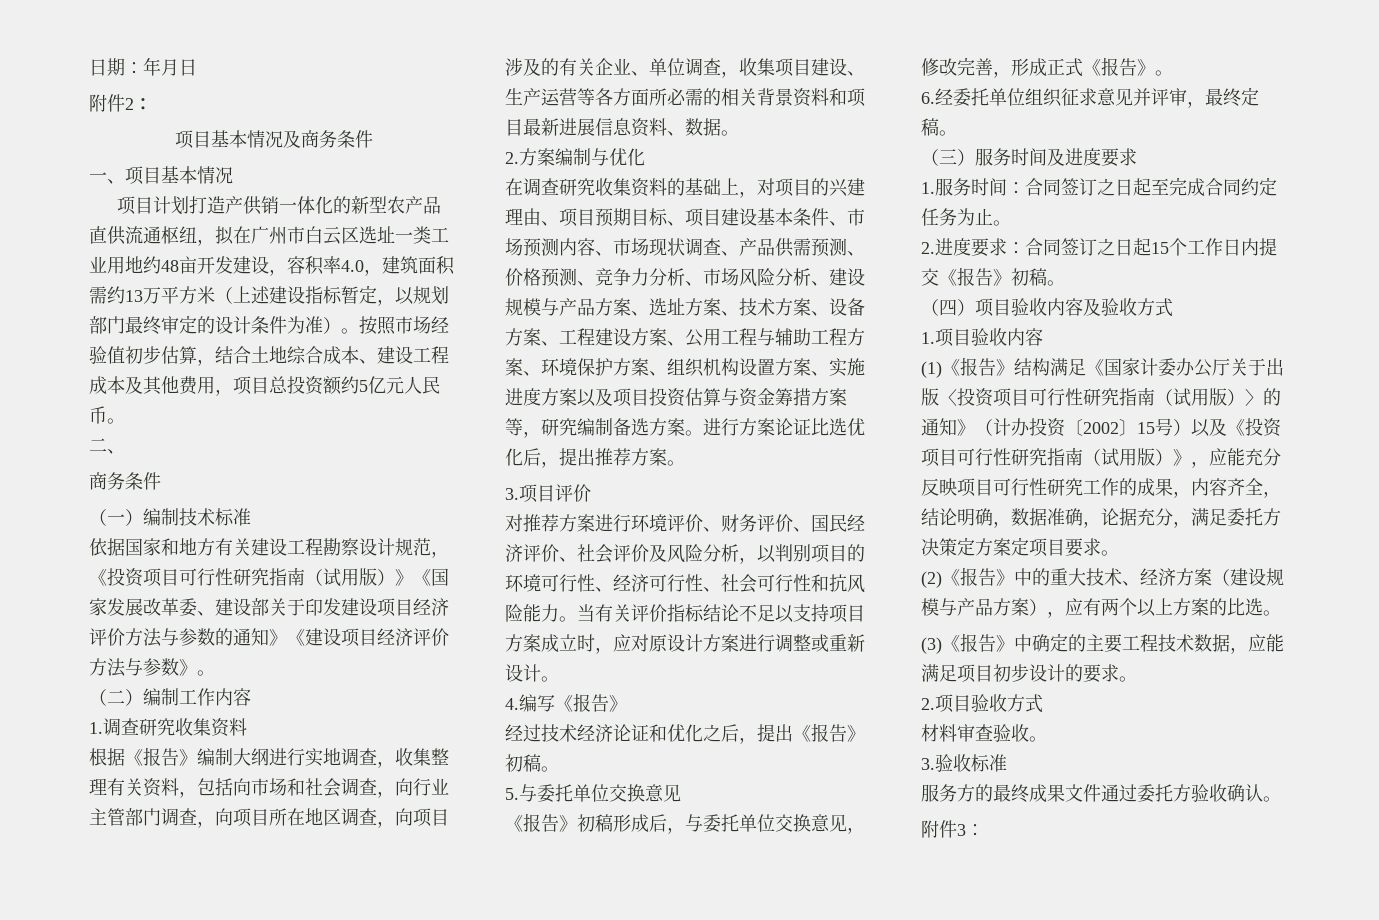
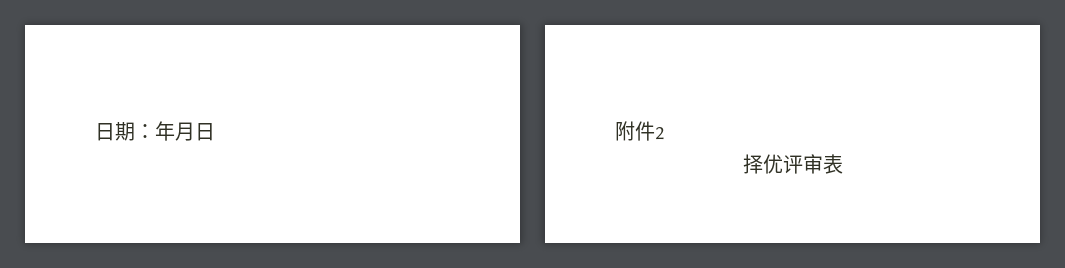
[134,98,152,110] [174,130,373,149] [89,166,233,185] [116,196,441,215] [89,226,449,246] [89,256,455,276] [89,285,449,306] [89,315,449,335] [89,346,449,366] [89,376,440,396] [89,406,125,424] [89,438,125,454] [89,472,161,490] [89,508,251,526] [89,538,449,558] [89,567,449,587] [89,598,449,617] [89,628,449,647] [89,658,215,677] [89,688,251,706] [89,718,247,737] [89,747,449,768] [89,778,449,798] [89,808,449,828] [505,58,865,78] [505,88,866,107] [505,118,739,137] [505,148,645,166] [505,178,865,198] [505,208,865,227] [505,238,865,257] [505,268,865,287] [505,298,865,316] [505,328,865,347] [505,358,865,377] [505,388,847,407] [505,418,865,438] [505,448,685,468] [505,484,591,503] [505,514,865,532] [505,544,865,564] [505,574,865,593] [505,604,865,623] [505,634,865,654] [505,664,559,682] [505,693,627,712] [505,723,865,744] [505,754,559,772] [505,784,681,803] [505,813,865,834] [921,57,1173,78] [921,87,1259,108] [921,118,957,136] [921,148,1137,167] [921,177,1277,196] [921,208,1011,226] [921,238,1277,257] [921,267,1065,286] [921,298,1173,317] [921,328,1043,347] [921,357,1284,378] [921,387,1281,407] [921,418,1282,437] [921,447,1281,468] [921,478,1281,498] [921,508,1281,528] [921,537,1119,557] [921,567,1284,588] [921,598,1281,618] [921,633,1284,654] [921,664,1137,683] [921,694,1043,713] [921,724,1047,742] [921,754,1007,772] [921,784,1281,803] [921,820,984,838] ： // 项目基本情况及商务条件 // 一、项目基本情况 // 项目计划打造产供销一体化的新型农产品直供流通枢纽，拟在广州市白云区选址一类工业用地约48亩开发建设，容积率4.0，建筑面积需约13万平方米（上述建设指标暂定，以规划部门最终审定的设计条件为准）。按照市场经验值初步估算，结合土地综合成本、建设工程成本及其他费用，项目总投资额约5亿元人民币。 // 二、 // 商务条件 // （一）编制技术标准 // 依据国家和地方有关建设工程勘察设计规范，《投资项目可行性研究指南（试用版）》《国家发展改革委、建设部关于印发建设项目经济评价方法与参数的通知》《建设项目经济评价方法与参数》。 // （二）编制工作内容 // 1.调查研究收集资料 // 根据《报告》编制大纲进行实地调查，收集整理有关资料，包括向市场和社会调查，向行业主管部门调查，向项目所在地区调查，向项目涉及的有关企业、单位调查，收集项目建设、生产运营等各方面所必需的相关背景资料和项目最新进展信息资料、数据。 // 2.方案编制与优化 // 在调查研究收集资料的基础上，对项目的兴建理由、项目预期目标、项目建设基本条件、市场预测内容、市场现状调查、产品供需预测、价格预测、竞争力分析、市场风险分析、建设规模与产品方案、选址方案、技术方案、设备方案、工程建设方案、公用工程与辅助工程方案、环境保护方案、组织机构设置方案、实施进度方案以及项目投资估算与资金筹措方案等，研究编制备选方案。进行方案论证比选优化后，提出推荐方案。 // 3.项目评价 // 对推荐方案进行环境评价、财务评价、国民经济评价、社会评价及风险分析，以判别项目的环境可行性、经济可行性、社会可行性和抗风险能力。当有关评价指标结论不足以支持项目方案成立时，应对原设计方案进行调整或重新设计。 // 4.编写《报告》 // 经过技术经济论证和优化之后，提出《报告》初稿。 // 5.与委托单位交换意见 // 《报告》初稿形成后，与委托单位交换意见，修改完善，形成正式《报告》。 // 6.经委托单位组织征求意见并评审，最终定稿。 // （三）服务时间及进度要求 // 1.服务时间：合同签订之日起至完成合同约定任务为止。 // 2.进度要求：合同签订之日起15个工作日内提交《报告》初稿。 // （四）项目验收内容及验收方式 // 1.项目验收内容 // (1)《报告》结构满足《国家计委办公厅关于出版〈投资项目可行性研究指南（试用版）〉的通知》（计办投资〔2002〕15号）以及《投资项目可行性研究指南（试用版）》，应能充分反映项目可行性研究工作的成果，内容齐全，结论明确，数据准确，论据充分，满足委托方决策定方案定项目要求。 // (2)《报告》中的重大技术、经济方案（建设规模与产品方案），应有两个以上方案的比选。 // (3)《报告》中确定的主要工程技术数据，应能满足项目初步设计的要求。 // 2.项目验收方式 // 材料审查验收。 // 3.验收标准 // 服务方的最终成果文件通过委托方验收确认。 // 附件3： -> [742,154,843,174] // 择优评审表

